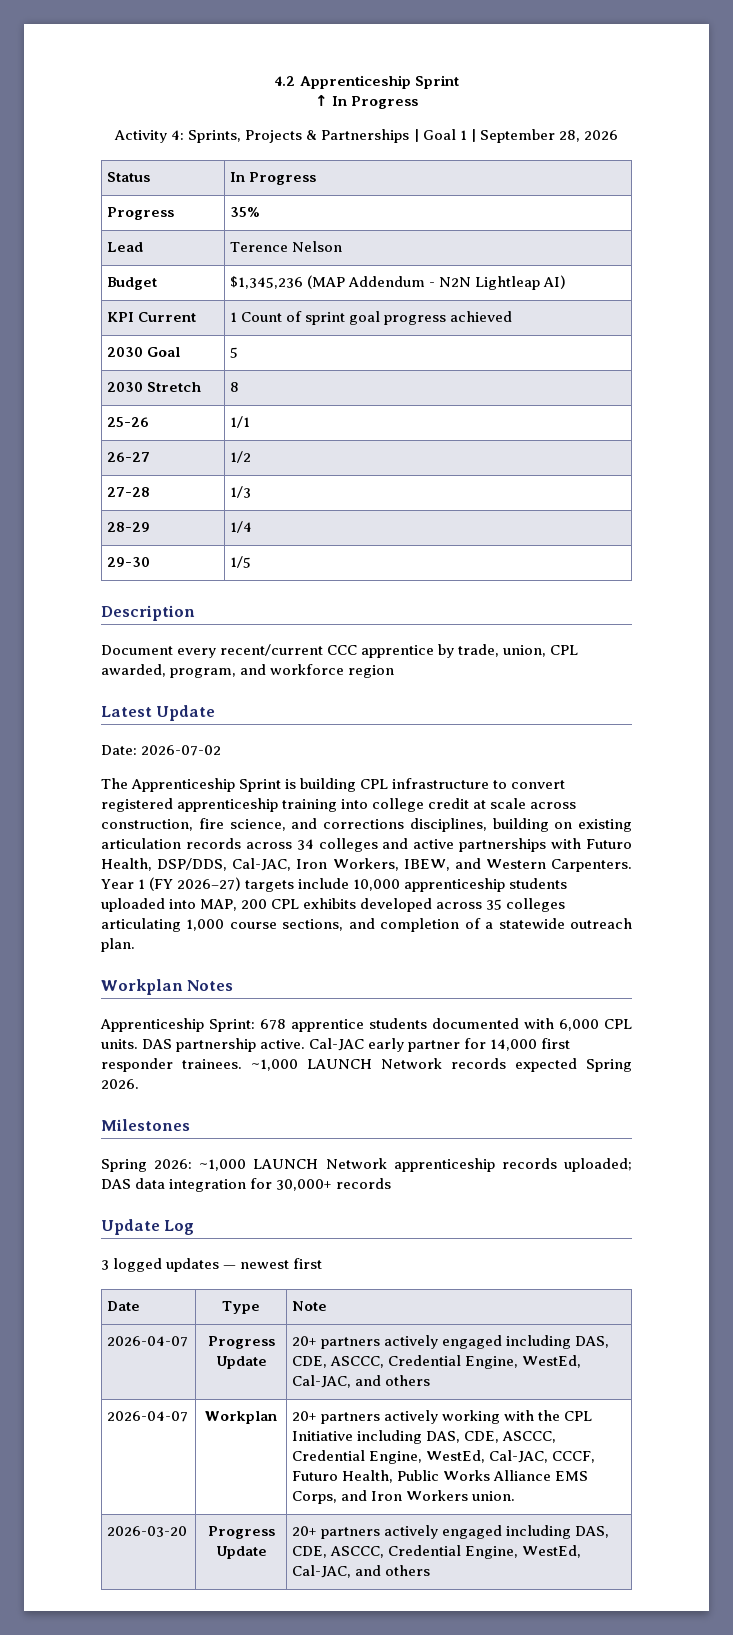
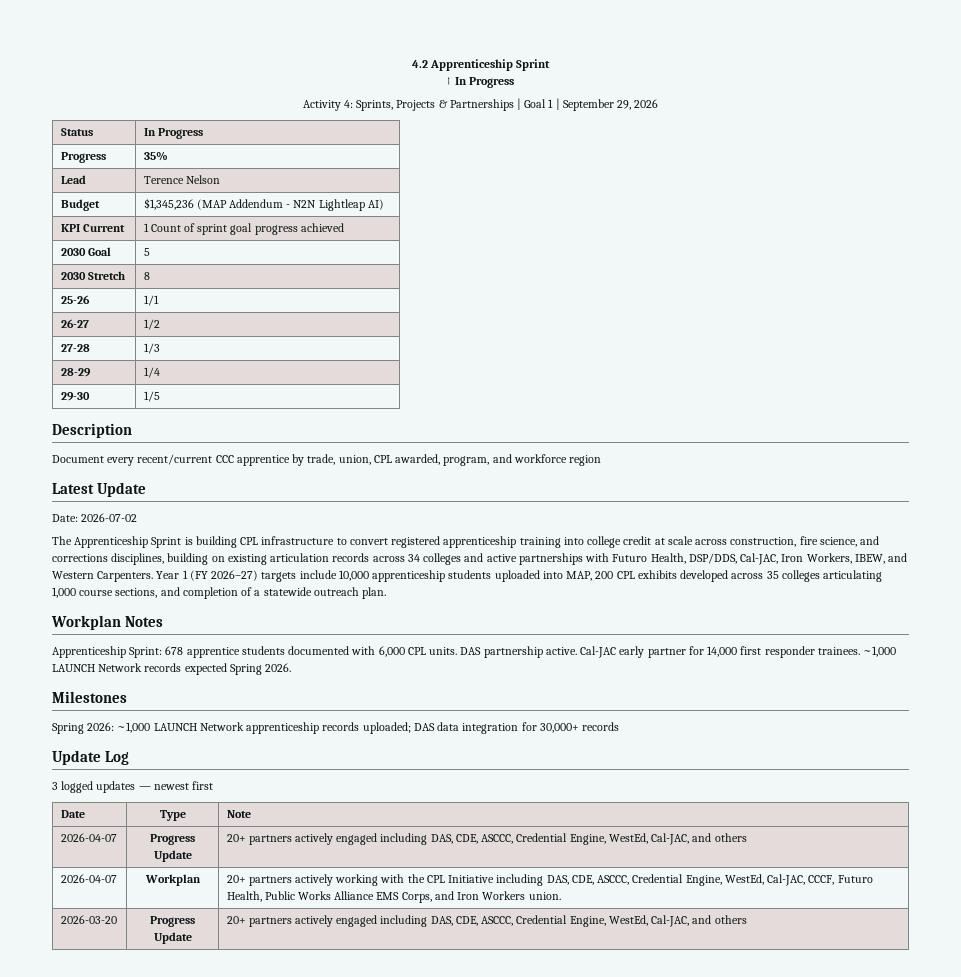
[558,130,580,142] 28, -> [617,100,632,110] 29,

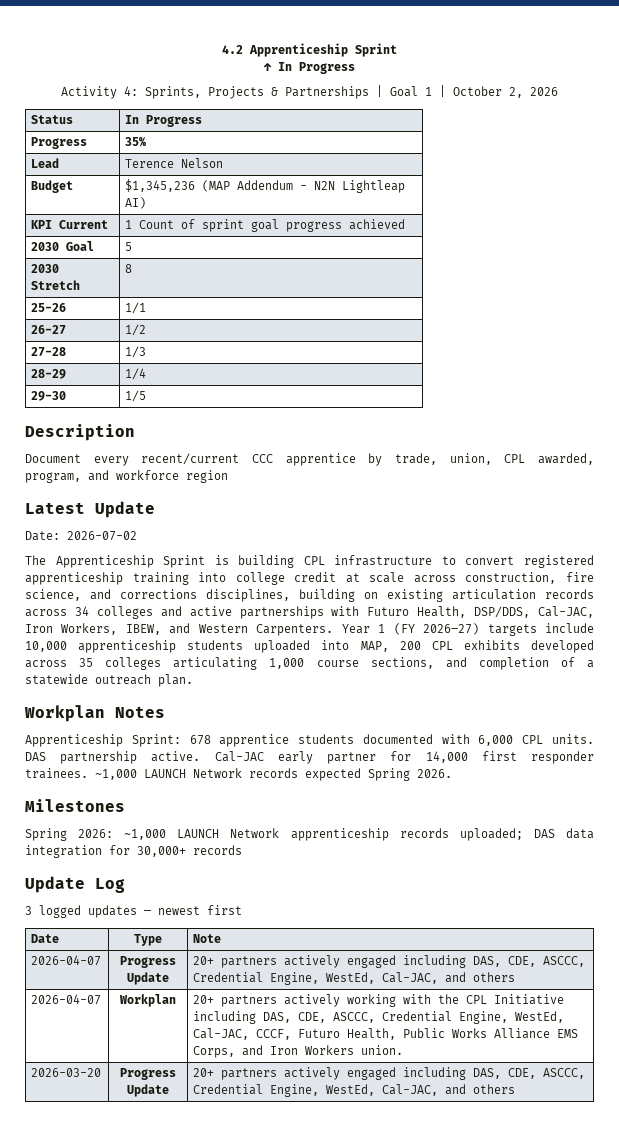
[562,99,632,111] September 29, -> [453,86,523,98] October 2,

